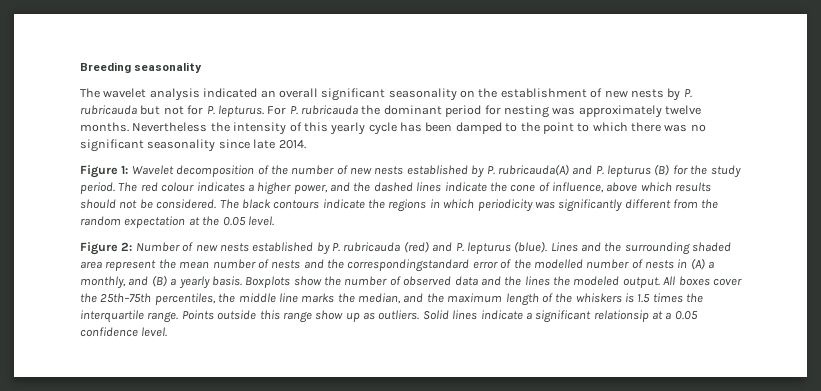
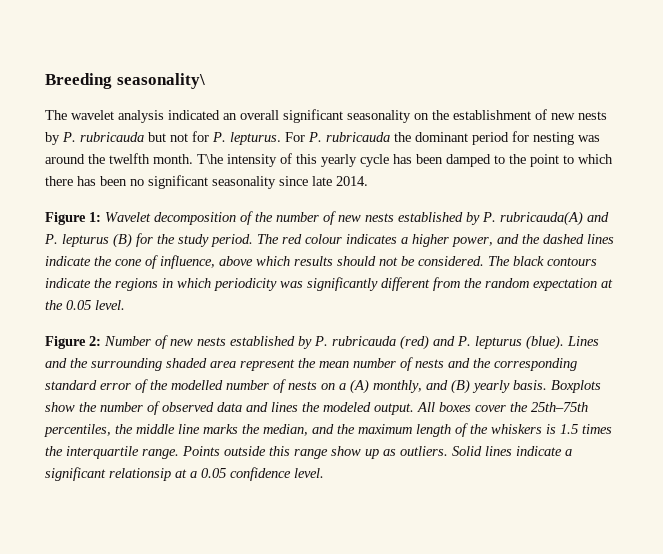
[134,62,203,73] seasonality -> [116,73,205,89] seasonality\
[578,105,701,118] [80,122,230,132] approximately twelve months. Nevertheless the -> [45,153,223,164] around the twelfth month. T\he
[664,124,688,132] was -> [77,176,127,186] has been
[347,259,470,272] correspondingstandard -> [494,358,577,371] [45,380,97,390] corresponding standard
[677,258,715,270] in (A) a -> [321,379,369,394] on a (A)
[170,278,177,286] a -> (470, 386) none
[504,276,522,286] the -> (268, 407) none

